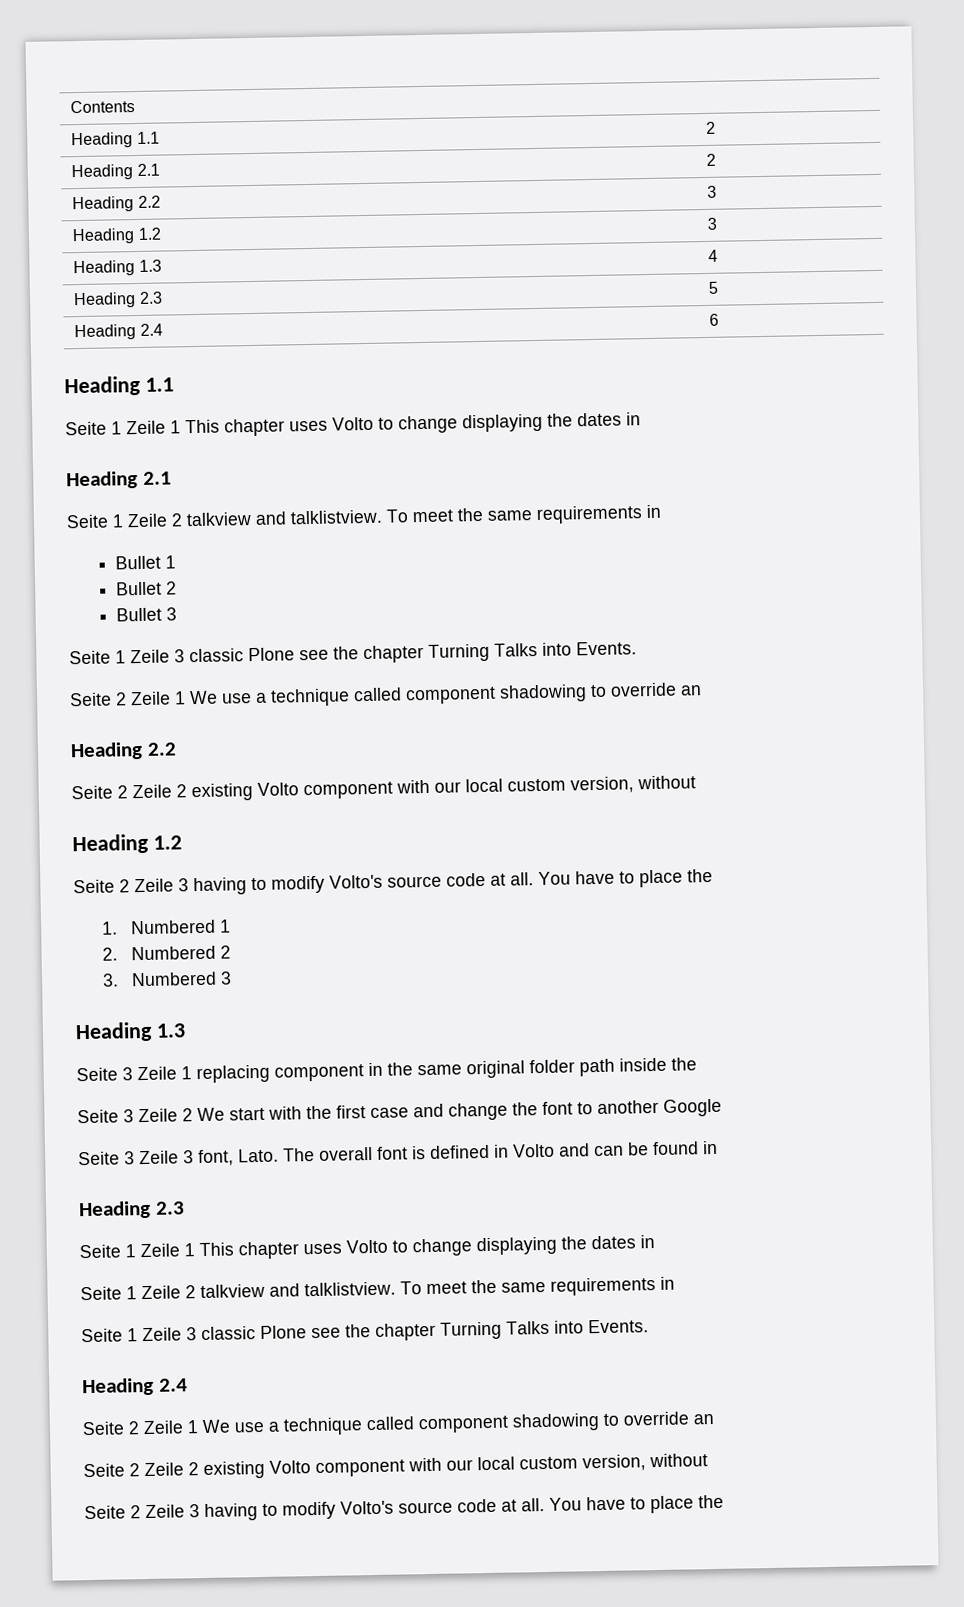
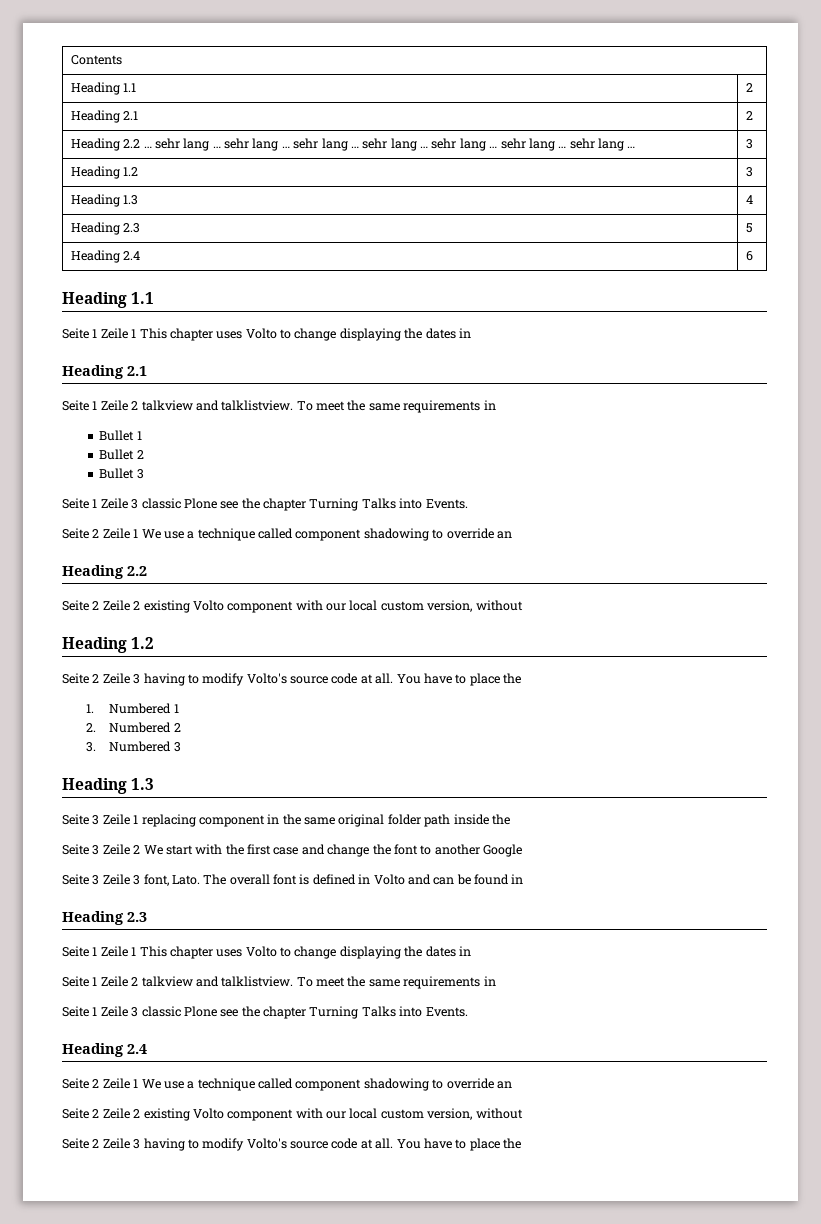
(161, 201) none -> [143,138,636,151] … sehr lang … sehr lang … sehr lang … sehr lang … sehr lang … sehr lang … sehr lang …

